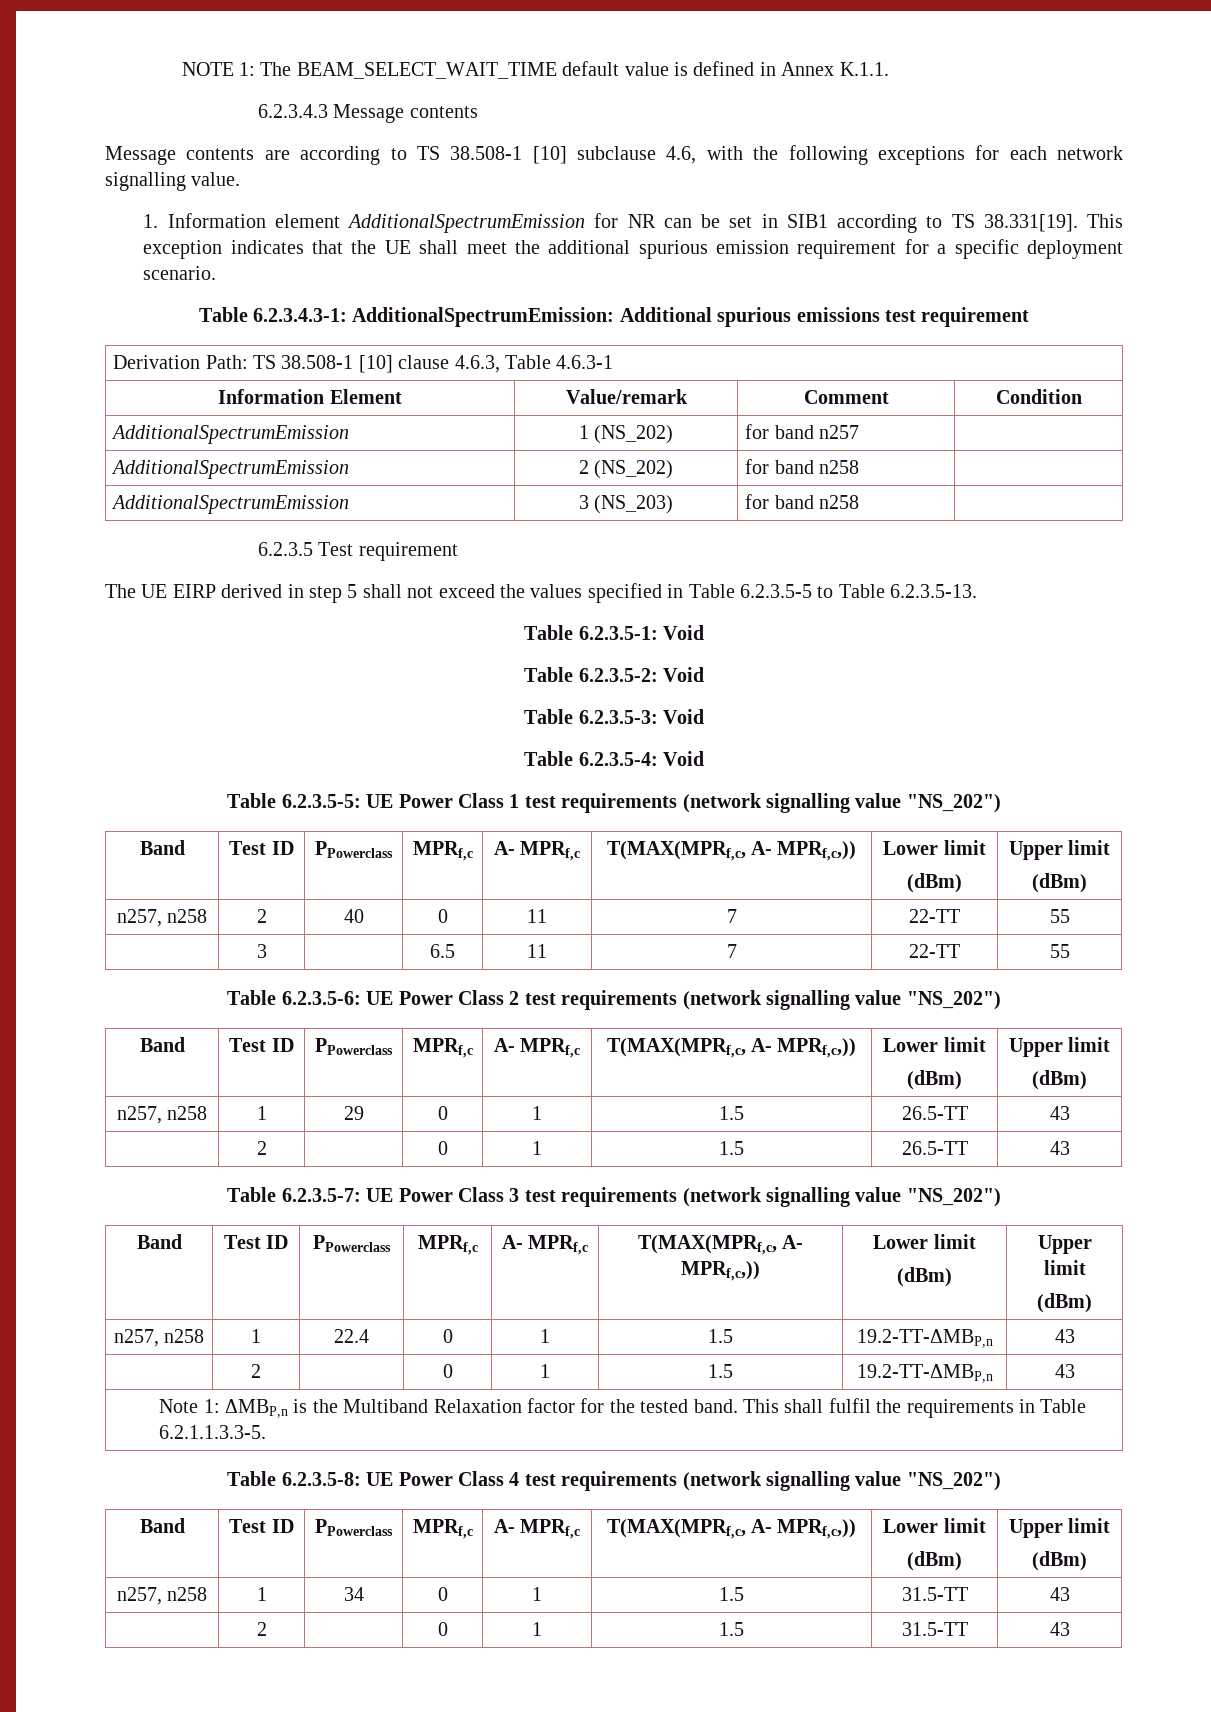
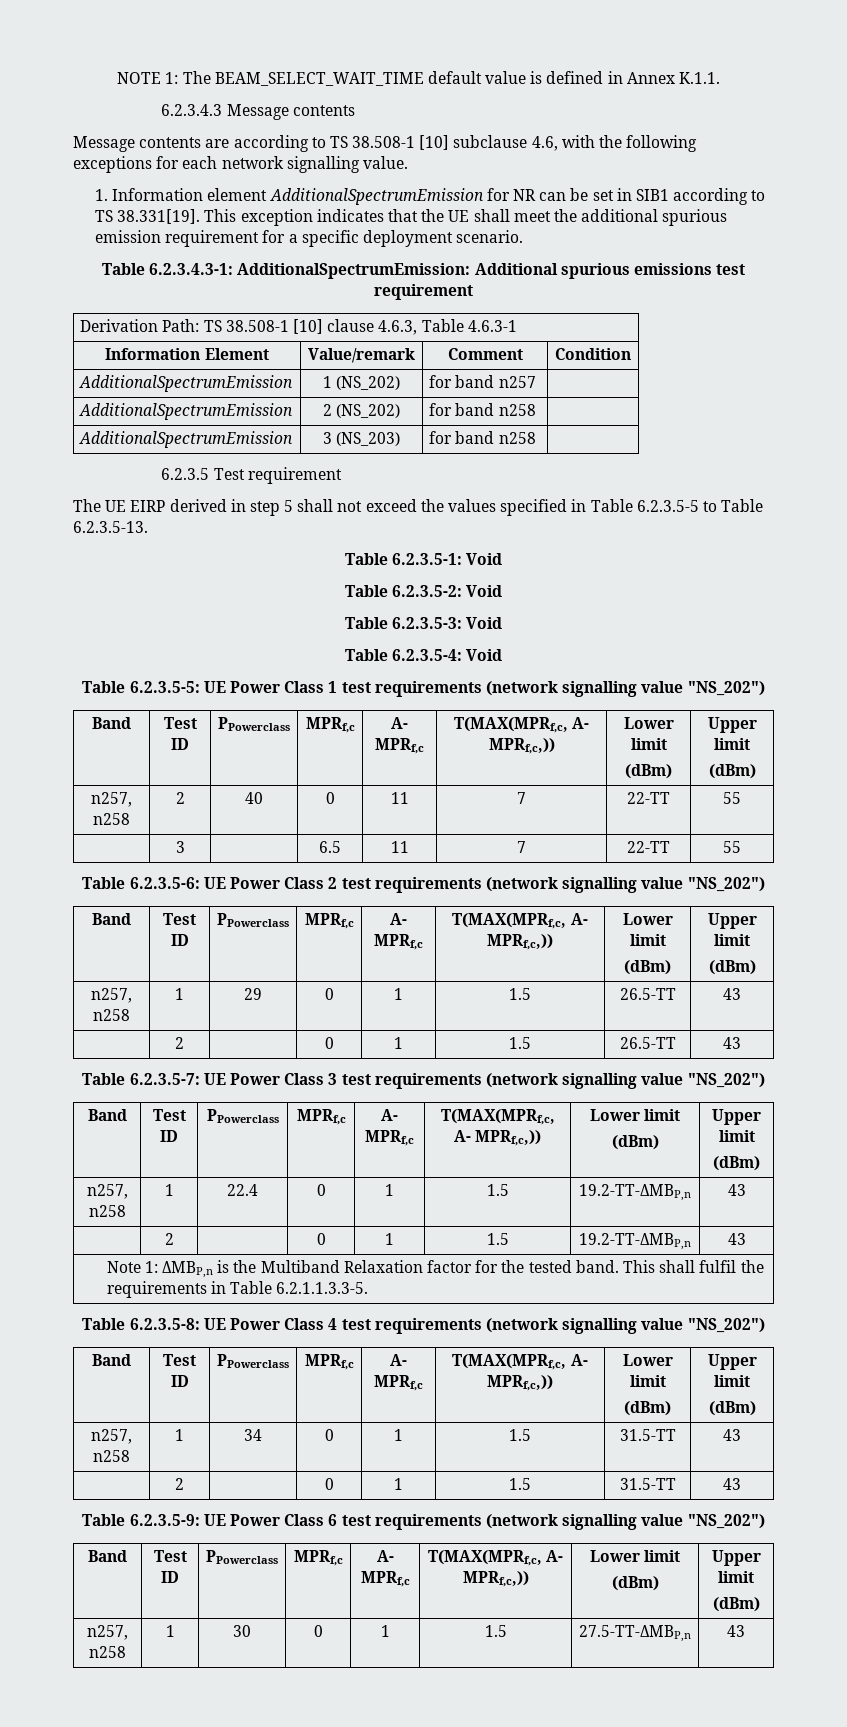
(1070, 1629) none -> [82,1514,765,1530] [88,1550,127,1562] [153,1550,187,1562] [161,1571,179,1583] [206,1550,278,1564] [293,1550,343,1566] [376,1550,394,1562] [360,1571,410,1587] [427,1550,564,1566] [462,1571,529,1587] [589,1550,681,1562] [611,1576,659,1591] [711,1550,761,1566] [718,1571,754,1583] [712,1597,760,1612] [87,1625,128,1640] [89,1646,126,1658] [165,1625,175,1637] [233,1625,251,1637] [313,1625,323,1637] [380,1625,390,1637] [484,1625,507,1637] [579,1625,691,1642] [727,1625,745,1637] // Table 6.2.3.5-9: UE Power Class 6 test requirements (network signalling value "NS_202") // Band | Test ID | PPowerclass | MPRf,c | A- MPRf,c | T(MAX(MPRf,c, A- MPRf,c,)) | Lower limit // (dBm) | Upper limit // (dBm) // n257, n258 | 1 | 30 | 0 | 1 | 1.5 | 27.5-TT-ΔMBP,n | 43

